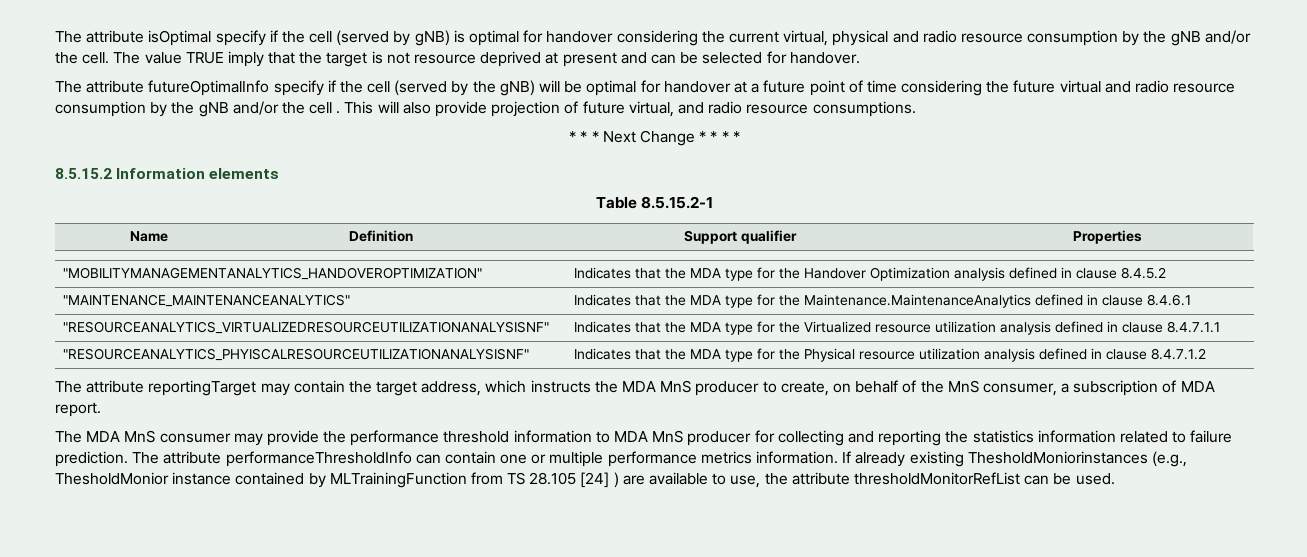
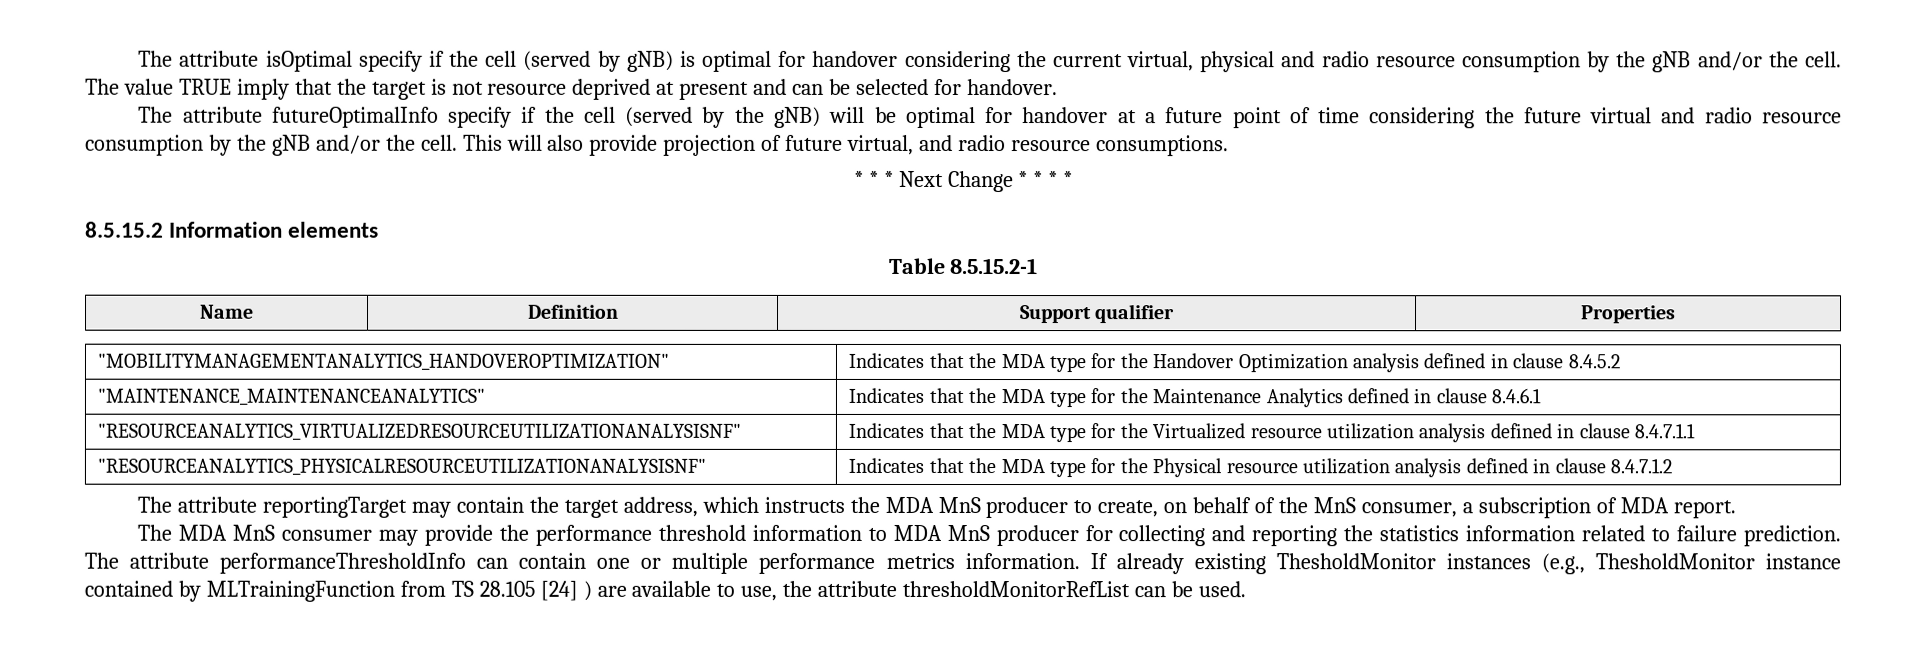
[309,102,341,114] cell . -> [420,134,458,151] cell.
[804,294,1032,308] Maintenance.MaintenanceAnalytics -> [1152,388,1343,408] Maintenance Analytics
[63,348,530,361] "RESOURCEANALYTICS_PHYISCALRESOURCEUTILIZATIONANALYSISNF" -> [97,458,707,475] "RESOURCEANALYTICS_PHYSICALRESOURCEUTILIZATIONANALYSISNF"
[967,451,1187,467] [55,472,169,485] ThesholdMoniorinstances (e.g., ThesholdMonior -> [1275,553,1755,575] ThesholdMonitor instances (e.g., ThesholdMonitor

